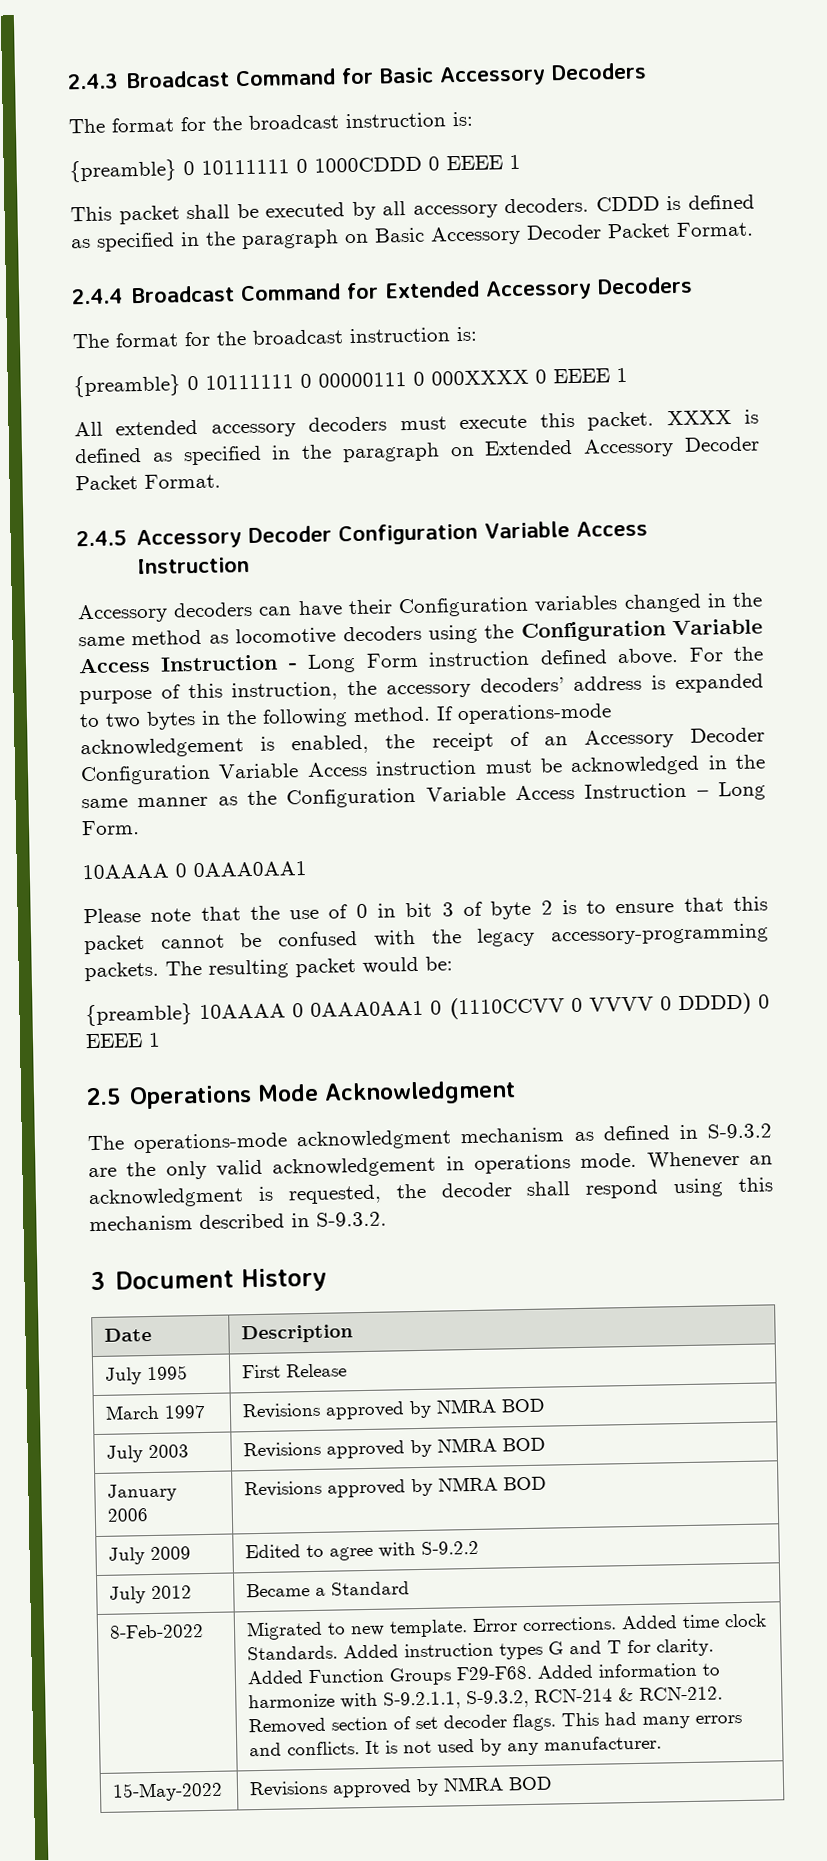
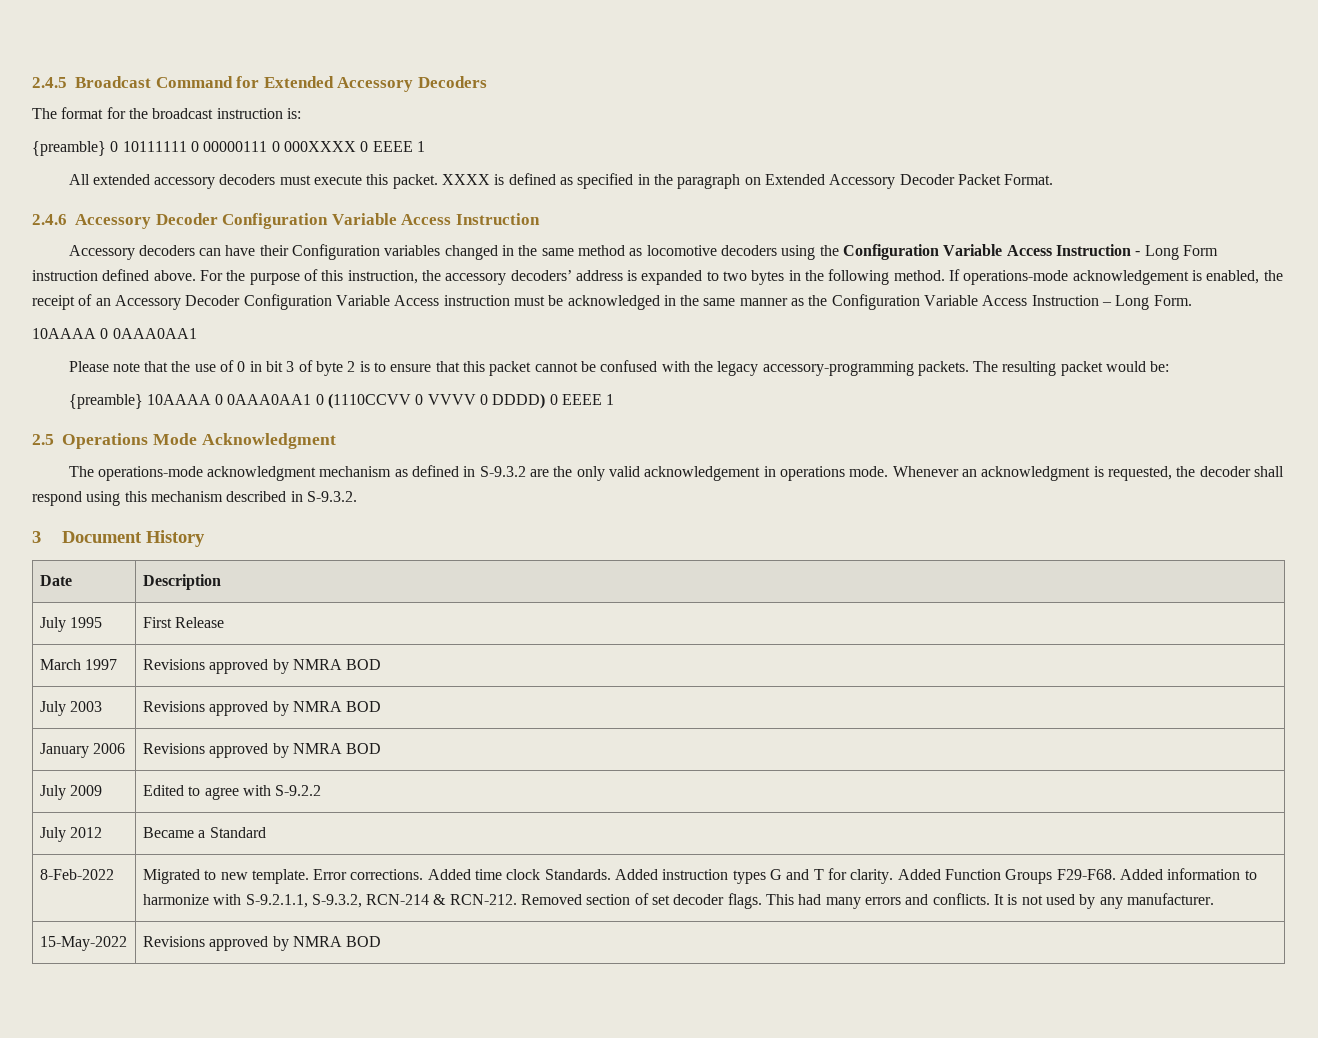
[67,62,648,90] [68,111,473,134] [69,154,521,183] [70,194,755,225] [71,221,754,252] [71,288,123,305] 2.4.3 Broadcast Command for Basic Accessory Decoders // The format for the broadcast instruction is: // {preamble} 0 10111111 0 1000CDDD 0 EEEE 1 // This packet shall be executed by all accessory decoders. CDDD is defined as specified in the paragraph on Basic Accessory Decoder Packet Format. // 2.4.4 -> [32,77,67,88] 2.4.5
[76,530,127,547] 2.4.5 -> [32,214,67,225] 2.4.6

